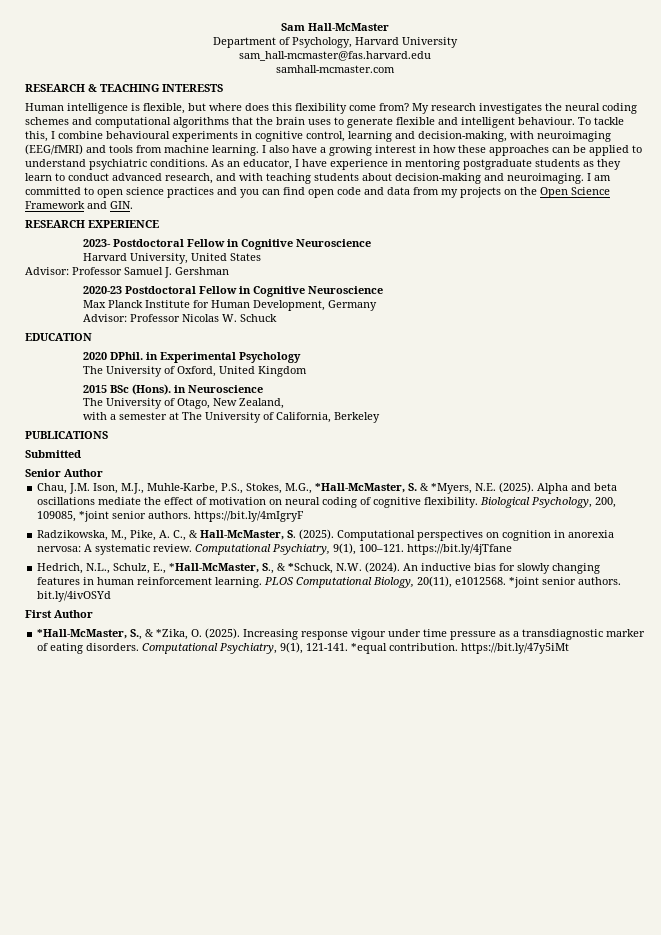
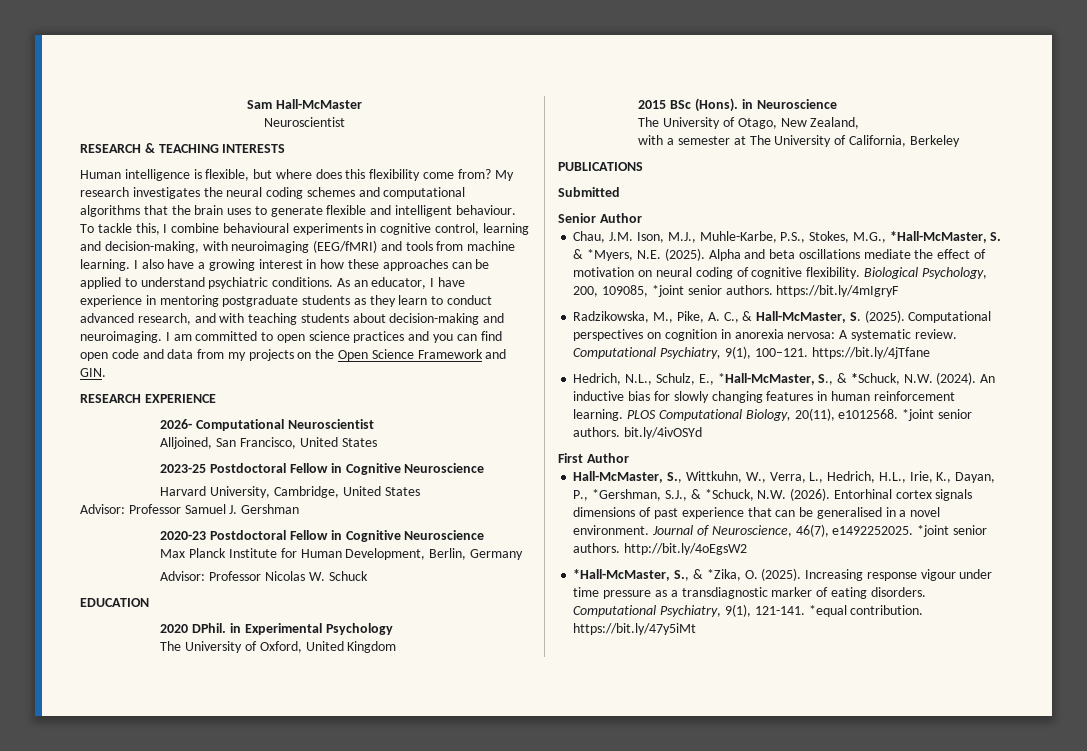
[213,37,458,48] [239,51,431,61] [276,65,395,73] Department of Psychology, Harvard University // sam_hall-mcmaster@fas.harvard.edu // samhall-mcmaster.com -> [264,117,345,127] Neuroscientist
[82,239,111,247] 2023- -> [160,419,374,431] [160,437,377,449] [160,464,207,473] 2026- Computational Neuroscientist // Alljoined, San Francisco, United States // 2023-25
(188, 258) none -> [273,486,339,498] Cambridge,
(325, 305) none -> [429,548,467,560] Berlin,
(93, 614) none -> [573,471,996,483] [573,488,973,501] [573,507,941,519] [573,524,987,537] [573,543,748,555] // Hall-McMaster, S., Wittkuhn, W., Verra, L., Hedrich, H.L., Irie, K., Dayan, P., *Gershman, S.J., & *Schuck, N.W. (2026). Entorhinal cortex signals dimensions of past experience that can be generalised in a novel environment. Journal of Neuroscience, 46(7), e1492252025. *joint senior authors. http://bit.ly/4oEgsW2

